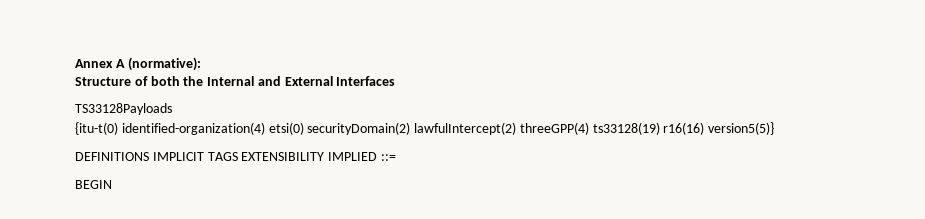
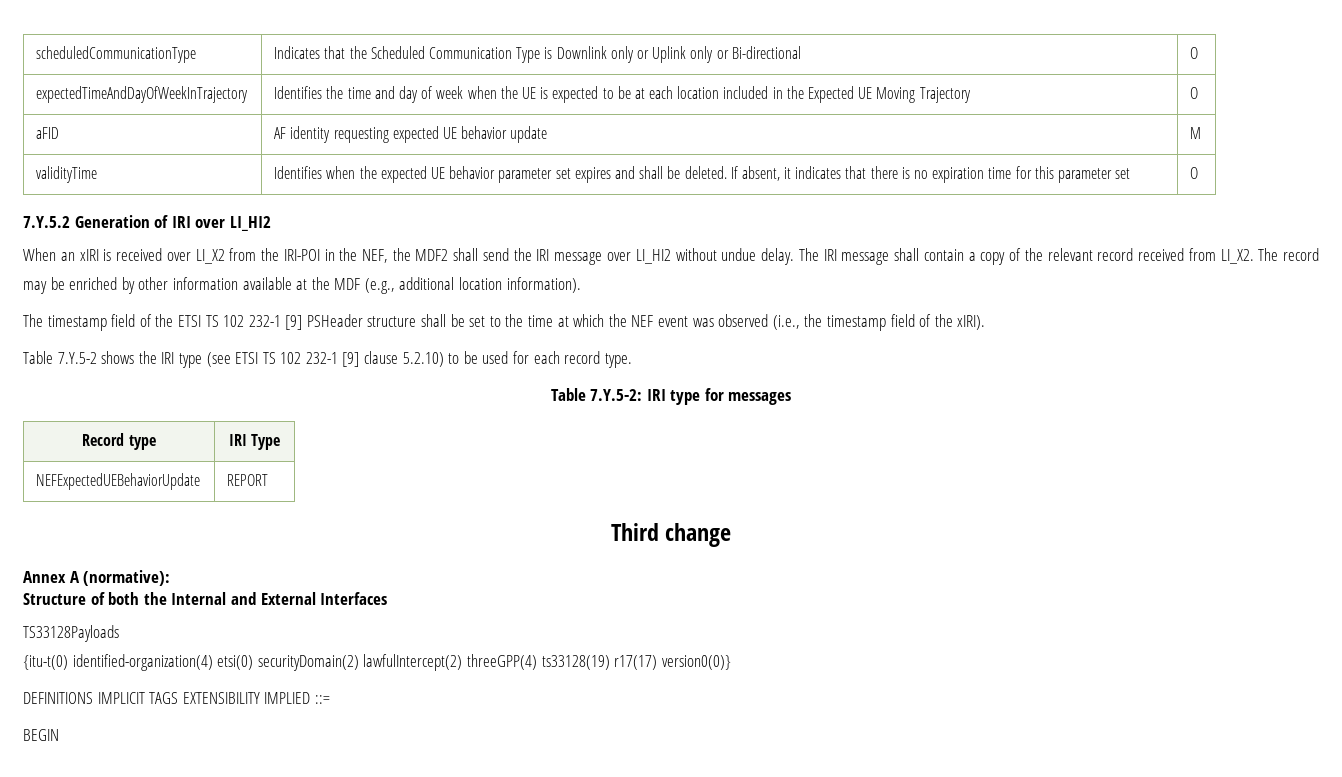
(75, 63) none -> [36,46,197,63] [274,46,801,63] [1190,47,1199,59] [36,86,249,103] [274,86,971,103] [1190,87,1199,99] [36,127,60,139] [274,126,548,143] [1190,127,1202,139] [36,166,98,183] [274,166,1131,183] [1190,167,1199,179] [23,215,271,231] [23,248,1319,265] [23,277,581,294] [23,314,986,331] [23,351,632,368] [550,388,792,405] [82,433,156,450] [228,434,281,450] [36,473,201,490] [227,474,269,486] [610,523,732,547] scheduledCommunicationType | Indicates that the Scheduled Communication Type is Downlink only or Uplink only or Bi-directional | O // expectedTimeAndDayOfWeekInTrajectory | Identifies the time and day of week when the UE is expected to be at each location included in the Expected UE Moving Trajectory | O // aFID | AF identity requesting expected UE behavior update | M // validityTime | Identifies when the expected UE behavior parameter set expires and shall be deleted. If absent, it indicates that there is no expiration time for this parameter set | O // 7.Y.5.2 Generation of IRI over LI_HI2 // When an xIRI is received over LI_X2 from the IRI-POI in the NEF, the MDF2 shall send the IRI message over LI_HI2 without undue delay. The IRI message shall contain a copy of the relevant record received from LI_X2. The record may be enriched by other information available at the MDF (e.g., additional location information). // The timestamp field of the ETSI TS 102 232-1 [9] PSHeader structure shall be set to the time at which the NEF event was observed (i.e., the timestamp field of the xIRI). // Table 7.Y.5-2 shows the IRI type (see ETSI TS 102 232-1 [9] clause 5.2.10) to be used for each record type. // Table 7.Y.5-2: IRI type for messages // Record type | IRI Type // NEFExpectedUEBehaviorUpdate | REPORT // Third change //
[663,122,775,135] r16(16) version5(5)} -> [614,655,731,670] r17(17) version0(0)}

